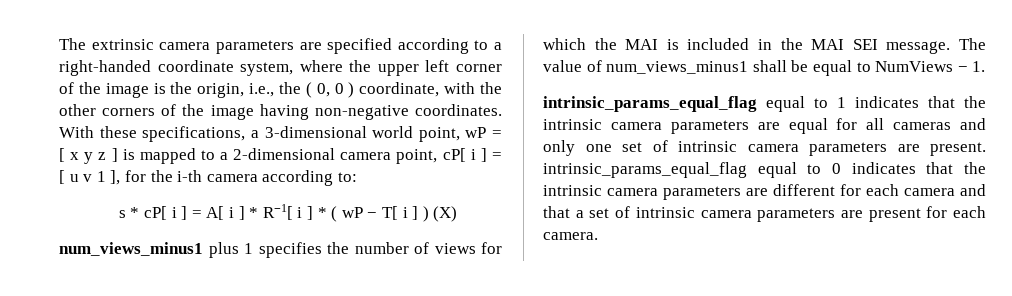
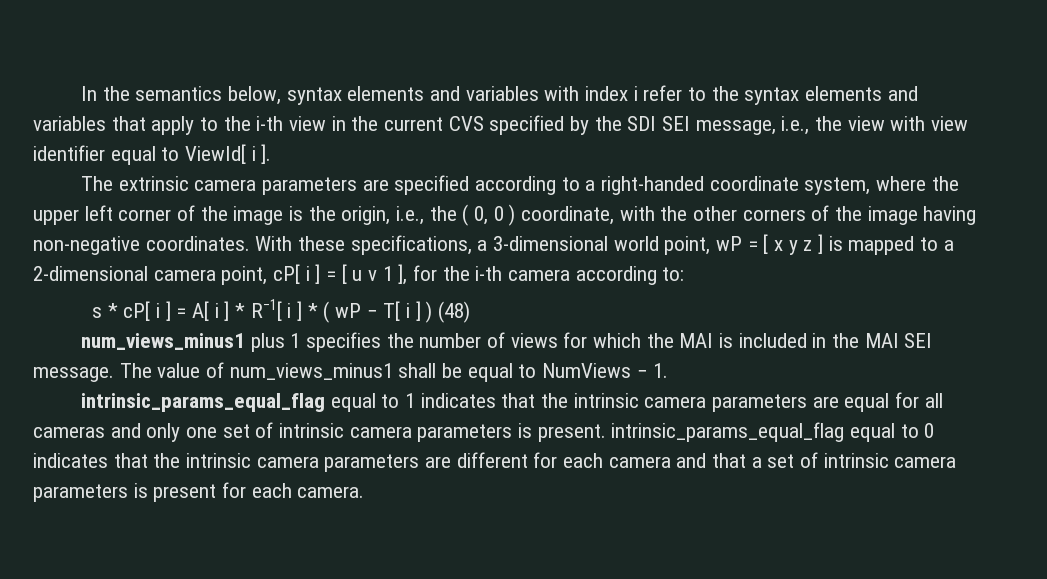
(59, 44) none -> [81,85,918,105] [33,115,969,135] [33,144,272,165] In the semantics below, syntax elements and variables with index i refer to the syntax elements and variables that apply to the i-th view in the current CVS specified by the SDI SEI message, i.e., the view with view identifier equal to ViewId[ i ]. //
[433,206,458,222] (X) -> [437,301,470,323] (48)
[897,144,920,152] are -> [518,423,533,438] is
[840,210,863,218] are -> [133,483,148,498] is

